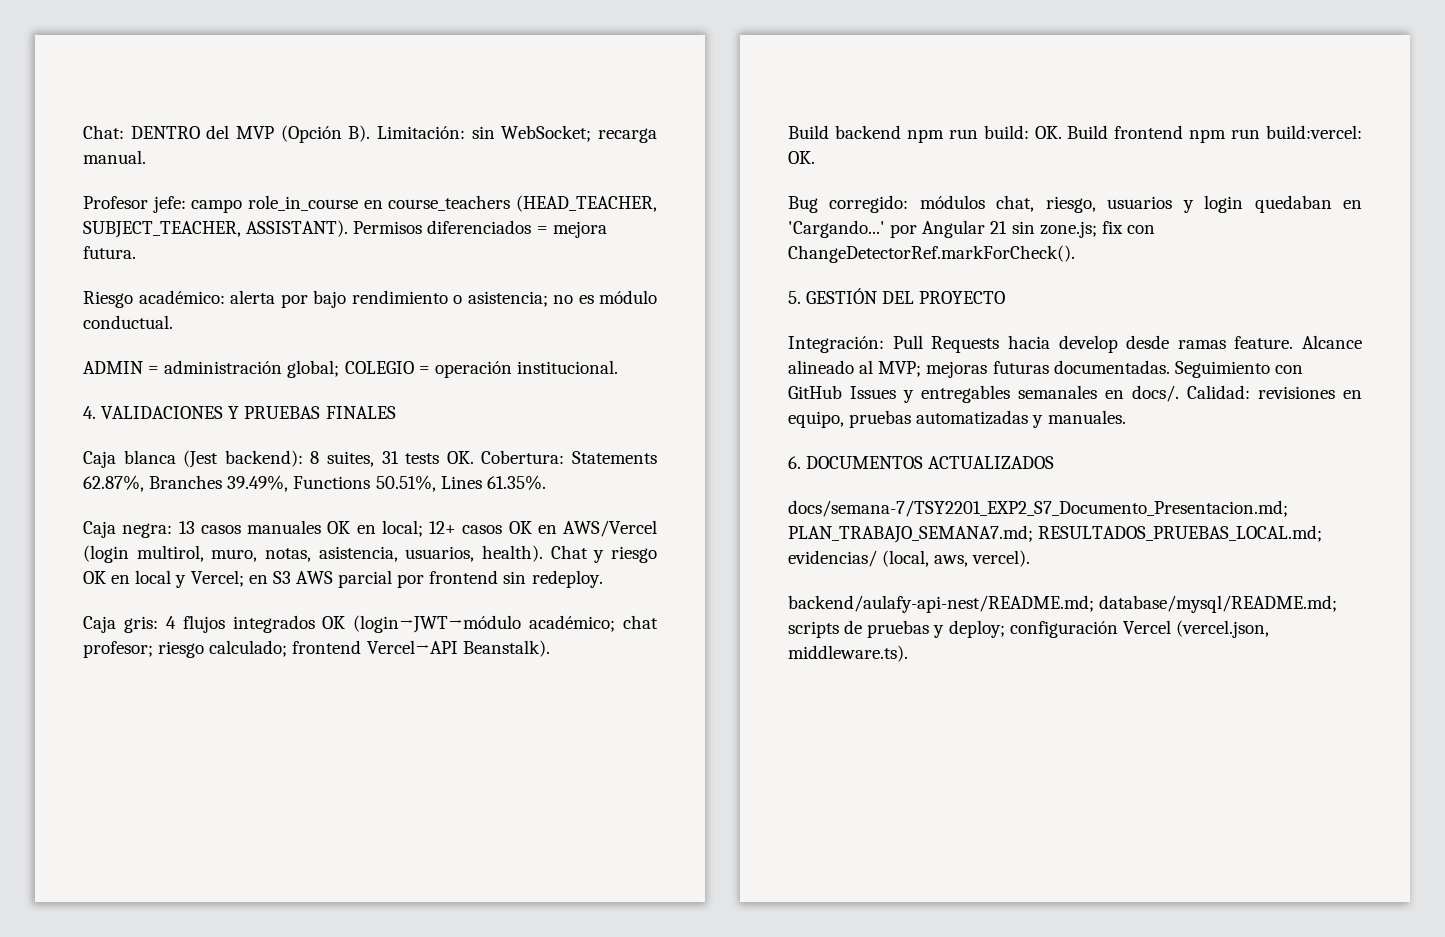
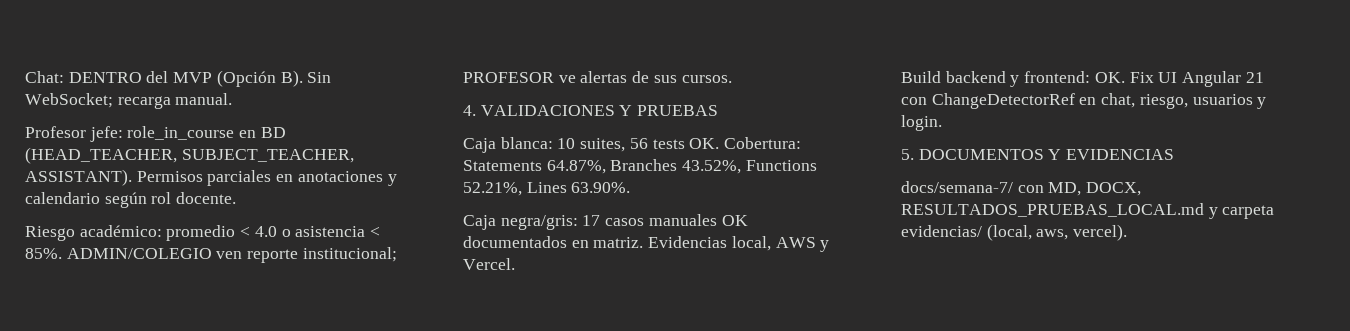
[377,126,495,139] Limitación: sin -> [307,72,332,83] Sin
[191,199,243,213] campo -> (123, 134) none
[388,195,511,211] course_teachers -> [260,127,286,138] BD
[427,220,607,238] [83,246,136,259] [83,290,657,308] [83,315,173,329] [83,360,618,378] diferenciados = mejora futura. // Riesgo académico: alerta por bajo rendimiento o asistencia; no es módulo conductual. // ADMIN = administración global; COLEGIO = operación institucional. -> [207,170,397,186] [25,192,237,208] [25,225,381,241] [25,247,397,263] [463,71,732,83] parciales en anotaciones y calendario según rol docente. // Riesgo académico: promedio < 4.0 o asistencia < 85%. ADMIN/COLEGIO ven reporte institucional; PROFESOR ve alertas de sus cursos.
[325,406,396,419] [83,450,658,468] [83,475,546,492] [83,521,195,538] FINALES // Caja blanca (Jest backend): 8 suites, 31 tests OK. Cobertura: Statements 62.87%, Branches 39.49%, Functions 50.51%, Lines 61.35%. // Caja negra: 13 -> [463,137,802,153] [463,159,817,174] [463,182,631,196] [463,215,601,230] // Caja blanca: 10 suites, 56 tests OK. Cobertura: Statements 64.87%, Branches 43.52%, Functions 52.21%, Lines 63.90%. // Caja negra/gris: 17
[356,520,657,537] [83,545,658,563] [83,570,603,588] [83,615,658,633] [83,640,550,658] [788,125,1362,143] [788,151,815,164] [788,195,1362,213] [788,220,1155,238] [788,245,1075,263] [788,288,1006,304] [788,335,1362,353] [788,360,1303,378] [788,385,1362,403] [788,410,1126,428] [788,456,1055,469] [788,500,1288,517] [788,525,1323,543] [788,550,1031,567] [788,595,1338,613] [788,620,1269,638] [788,645,908,662] en local; 12+ casos OK en AWS/Vercel (login multirol, muro, notas, asistencia, usuarios, health). Chat y riesgo OK en local y Vercel; en S3 AWS parcial por frontend sin redeploy. // Caja gris: 4 flujos integrados OK (login→JWT→módulo académico; chat profesor; riesgo calculado; frontend Vercel→API Beanstalk). // Build backend npm run build: OK. Build frontend npm run build:vercel: OK. // Bug corregido: módulos chat, riesgo, usuarios y login quedaban en 'Cargando...' por Angular 21 sin zone.js; fix con ChangeDetectorRef.markForCheck(). // 5. GESTIÓN DEL PROYECTO // Integración: Pull Requests hacia develop desde ramas feature. Alcance alineado al MVP; mejoras futuras documentadas. Seguimiento con GitHub Issues y entregables semanales en docs/. Calidad: revisiones en equipo, pruebas automatizadas y manuales. // 6. DOCUMENTOS ACTUALIZADOS // docs/semana-7/TSY2201_EXP2_S7_Documento_Presentacion.md; PLAN_TRABAJO_SEMANA7.md; RESULTADOS_PRUEBAS_LOCAL.md; evidencias/ (local, aws, vercel). // backend/aulafy-api-nest/README.md; database/mysql/README.md; scripts de pruebas y deploy; configuración Vercel (vercel.json, middleware.ts). -> [463,236,830,252] [463,258,515,270] [901,71,1264,87] [901,93,1267,109] [901,115,942,131] [901,149,1175,160] [901,181,1142,196] [901,203,1275,219] [901,224,1128,241] documentados en matriz. Evidencias local, AWS y Vercel. // Build backend y frontend: OK. Fix UI Angular 21 con ChangeDetectorRef en chat, riesgo, usuarios y login. // 5. DOCUMENTOS Y EVIDENCIAS // docs/semana-7/ con MD, DOCX, RESULTADOS_PRUEBAS_LOCAL.md y carpeta evidencias/ (local, aws, vercel).

